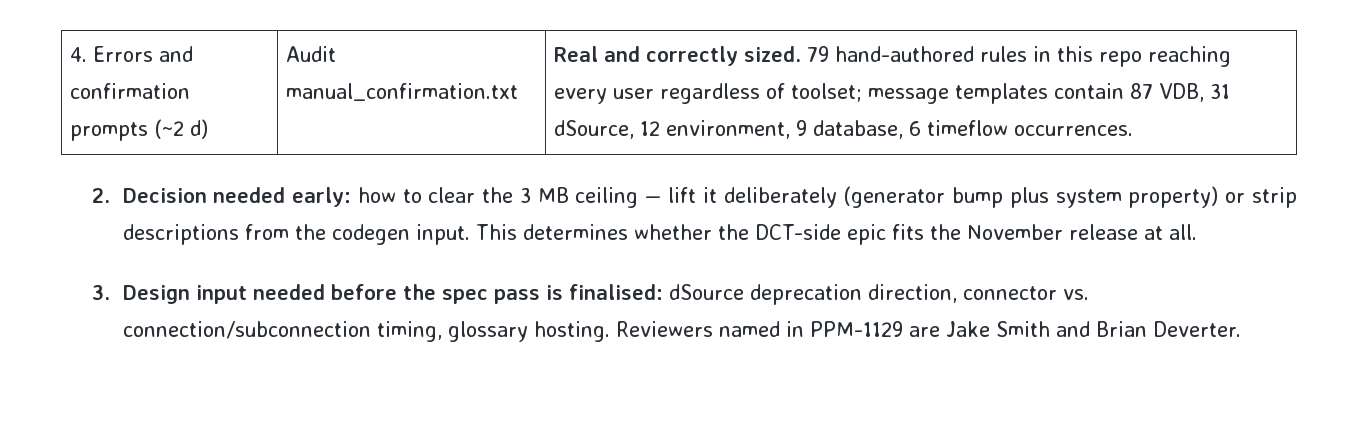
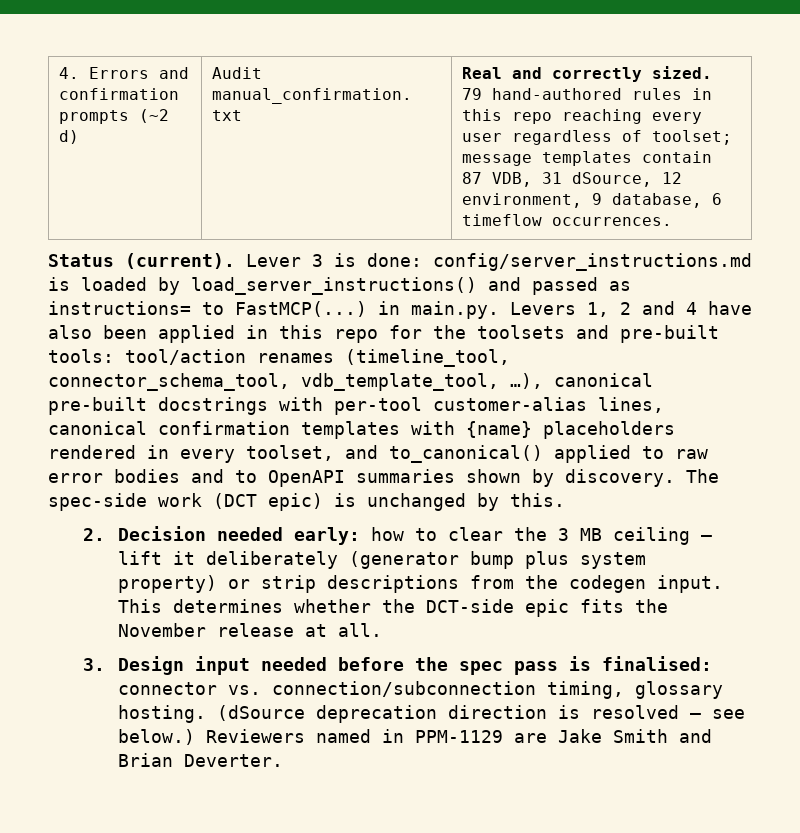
(1134, 130) none -> [48,253,752,271] [48,277,631,295] [48,301,752,319] [48,325,719,343] [48,349,510,367] [48,373,653,391] [48,397,664,415] [48,421,675,439] [48,445,708,463] [48,469,719,487] [48,493,565,511] // Status (current). Lever 3 is done: config/server_instructions.md is loaded by load_server_instructions() and passed as instructions= to FastMCP(...) in main.py. Levers 1, 2 and 4 have also been applied in this repo for the toolsets and pre-built tools: tool/action renames (timeline_tool, connector_schema_tool, vdb_template_tool, …), canonical pre-built docstrings with per-tool customer-alias lines, canonical confirmation templates with {name} placeholders rendered in every toolset, and to_canonical() applied to raw error bodies and to OpenAPI summaries shown by discovery. The spec-side work (DCT epic) is unchanged by this.
[668,284,957,305] dSource deprecation direction, -> (713, 663) none
(610, 331) none -> [217,705,746,723] [118,729,196,745] (dSource deprecation direction is resolved — see below.)

